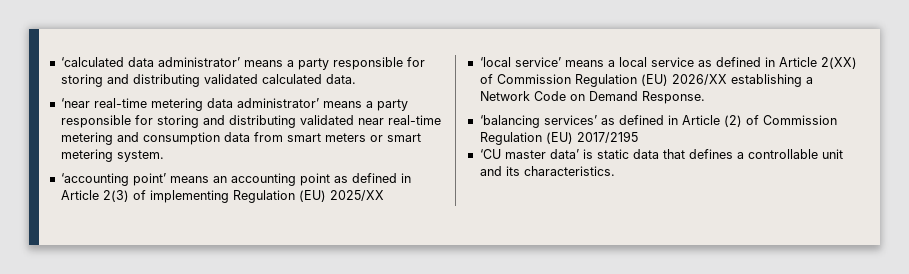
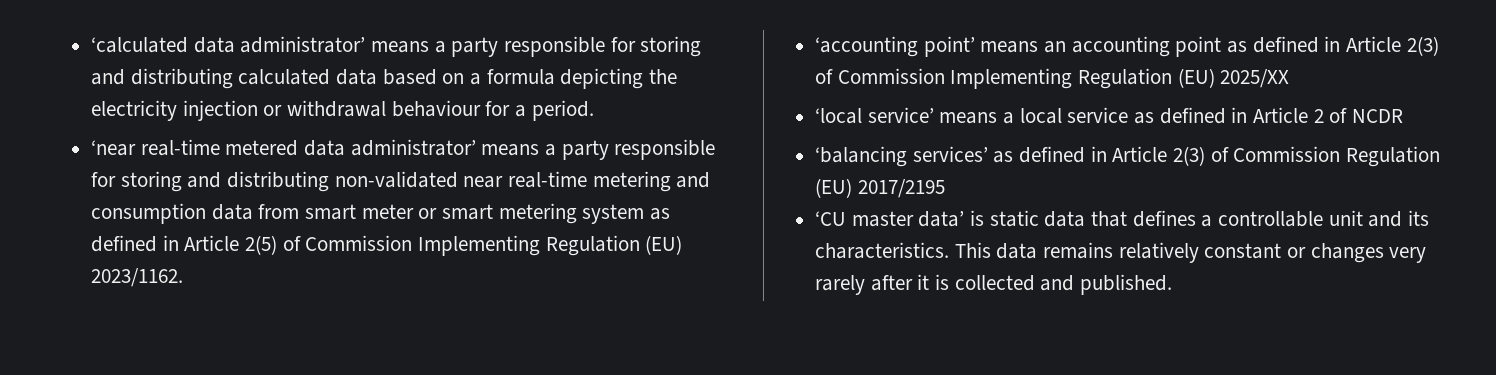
[203,74,356,84] validated calculated data. -> [238,68,678,89] [91,100,594,121] calculated data based on a formula depicting the electricity injection or withdrawal behaviour for a period.
[150,98,203,111] metering -> [225,140,299,156] metered
[299,115,354,125] validated -> [334,171,458,188] non-validated
[324,133,366,142] meters -> [361,204,414,219] meter
[116,150,164,162] system. -> [582,204,671,224] [91,235,683,256] [91,268,184,287] system as defined in Article 2(5) of Commission Implementing Regulation (EU) 2023/1162.
[149,190,229,203] implementing -> [837,68,1073,89] Commission Implementing
[820,57,857,69] [479,74,813,87] [479,91,705,104] 2(XX) of Commission Regulation (EU) 2026/XX establishing a Network Code on Demand Response. -> [1313,108,1404,123] 2 of NCDR
[723,115,742,127] (2) -> [1173,146,1206,166] 2(3)
(615, 171) none -> [954,242,1427,263] [815,274,1173,295] This data remains relatively constant or changes very rarely after it is collected and published.

